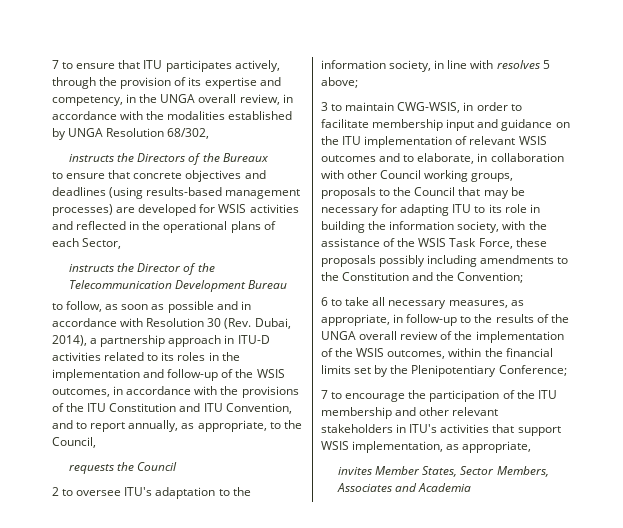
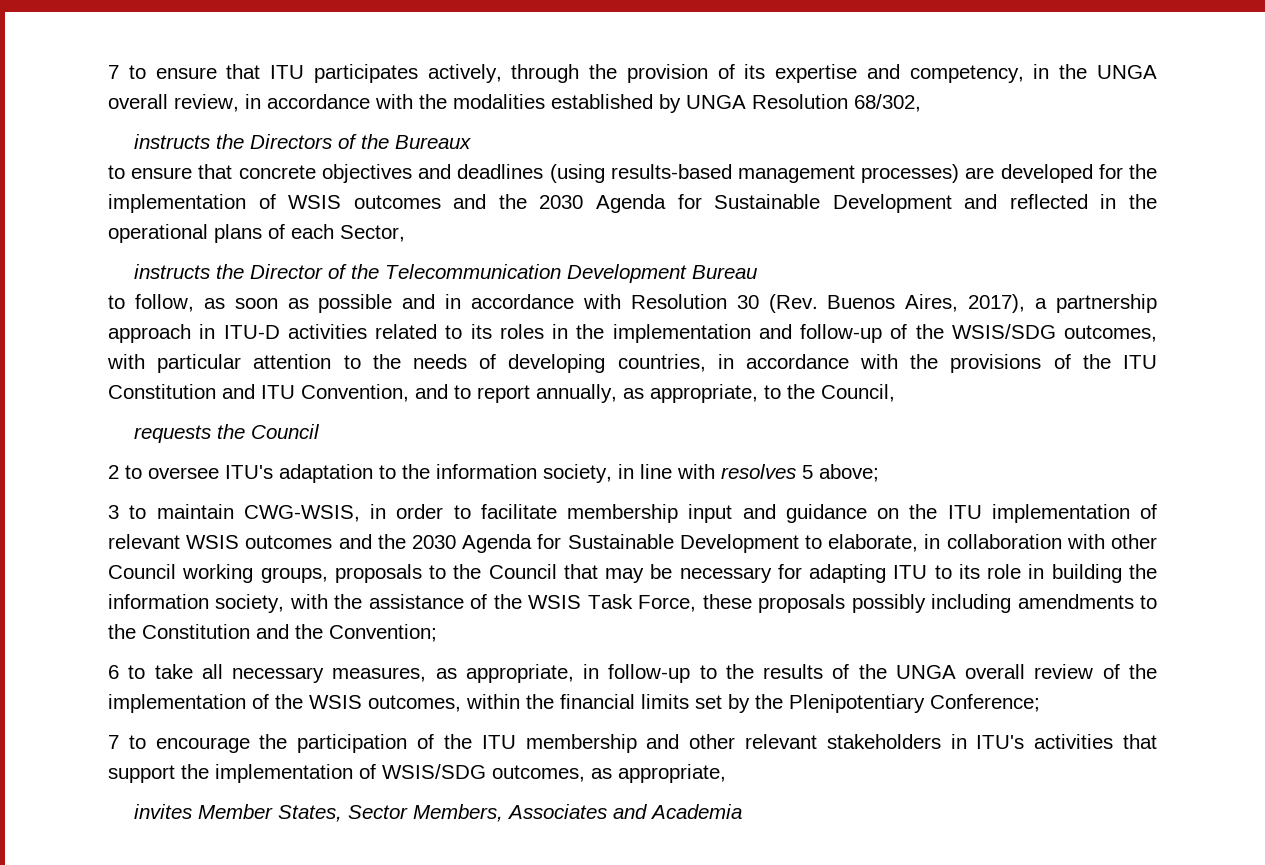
[218,204,299,213] WSIS activities -> [1128,164,1157,179] [108,194,952,213] the implementation of WSIS outcomes and the 2030 Agenda for Sustainable Development
[254,318,291,329] [52,335,87,346] Dubai, 2014), -> [827,294,1026,313] Buenos Aires, 2017),
[256,369,285,378] [52,388,110,397] WSIS outcomes, -> [951,324,1157,342] [107,354,706,373] WSIS/SDG outcomes, with particular attention to the needs of developing countries,
(401, 157) none -> [377,534,799,553] the 2030 Agenda for Sustainable Development
[321,441,444,453] WSIS implementation, -> [181,764,585,783] the implementation of WSIS/SDG outcomes,

